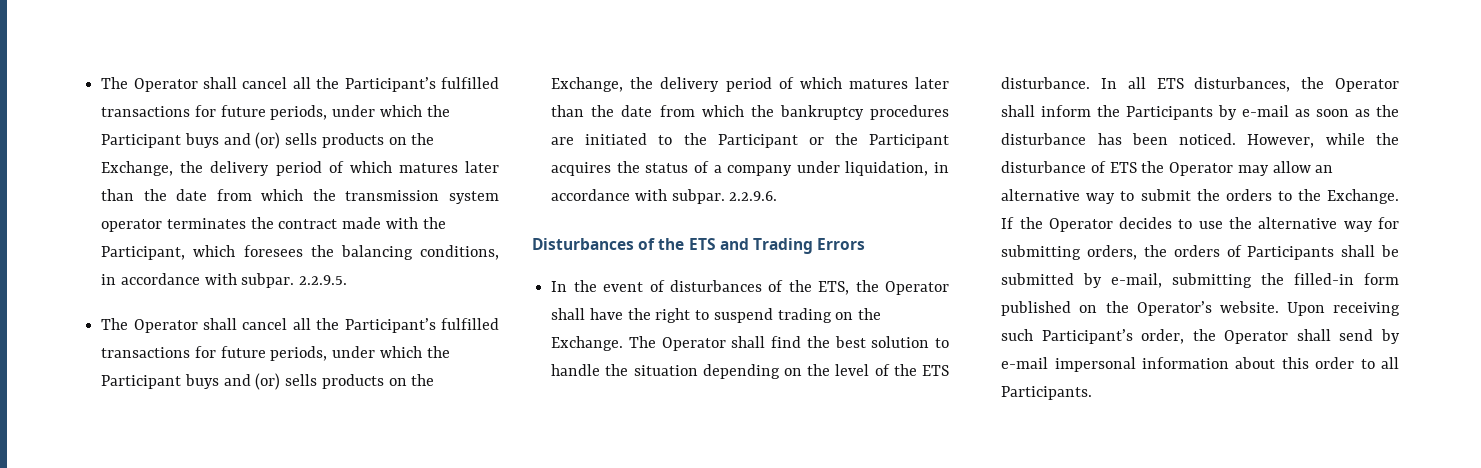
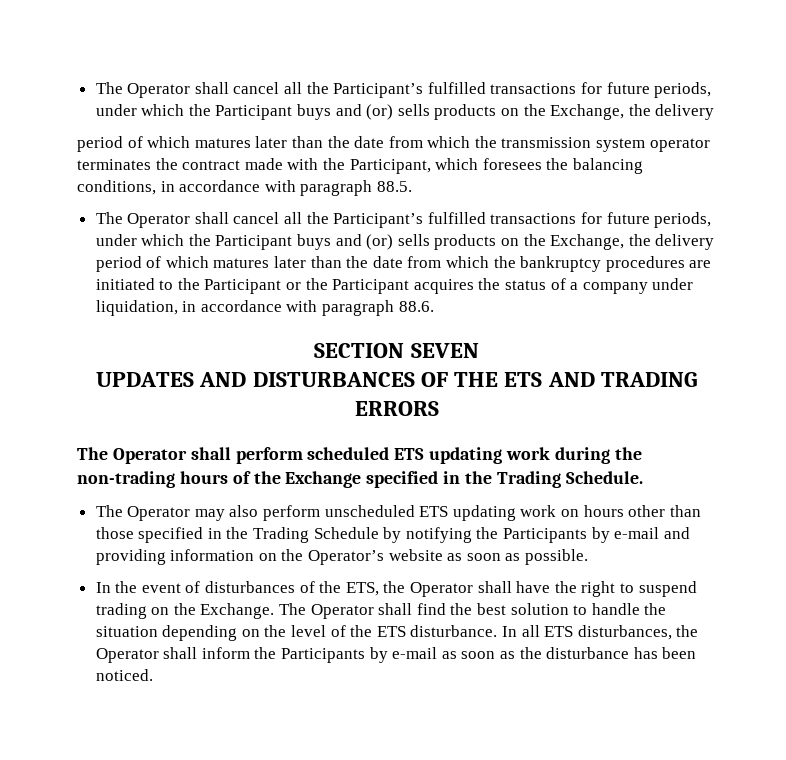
(270, 168) none -> (715, 112) //
[241,273,348,288] subpar. 2.2.9.5. -> [300,180,412,196] paragraph 88.5.
[671,189,778,204] [532,238,866,254] subpar. 2.2.9.6. // Disturbances of the ETS and Trading Errors -> [322,300,434,316] [314,343,479,358] [96,372,697,387] [354,401,439,416] [77,447,642,464] [77,471,643,488] [95,505,701,521] [95,527,690,543] [95,549,589,565] paragraph 88.6. // SECTION SEVEN // UPDATES AND DISTURBANCES OF THE ETS AND TRADING ERRORS // The Operator shall perform scheduled ETS updating work during the non-trading hours of the Exchange specified in the Trading Schedule. // The Operator may also perform unscheduled ETS updating work on hours other than those specified in the Trading Schedule by notifying the Participants by e-mail and providing information on the Operator’s website as soon as possible.
[1247,133,1399,148] [1001,161,1334,176] [1001,189,1399,204] [1001,217,1399,232] [1001,245,1399,260] [1001,273,1399,288] [1001,301,1400,316] [1001,329,1400,344] [1001,357,1399,372] [1001,386,1093,400] However, while the disturbance of ETS the Operator may allow an alternative way to submit the orders to the Exchange. If the Operator decides to use the alternative way for submitting orders, the orders of Participants shall be submitted by e-mail, submitting the filled-in form published on the Operator’s website. Upon receiving such Participant’s order, the Operator shall send by e-mail impersonal information about this order to all Participants. -> (153, 675) none

